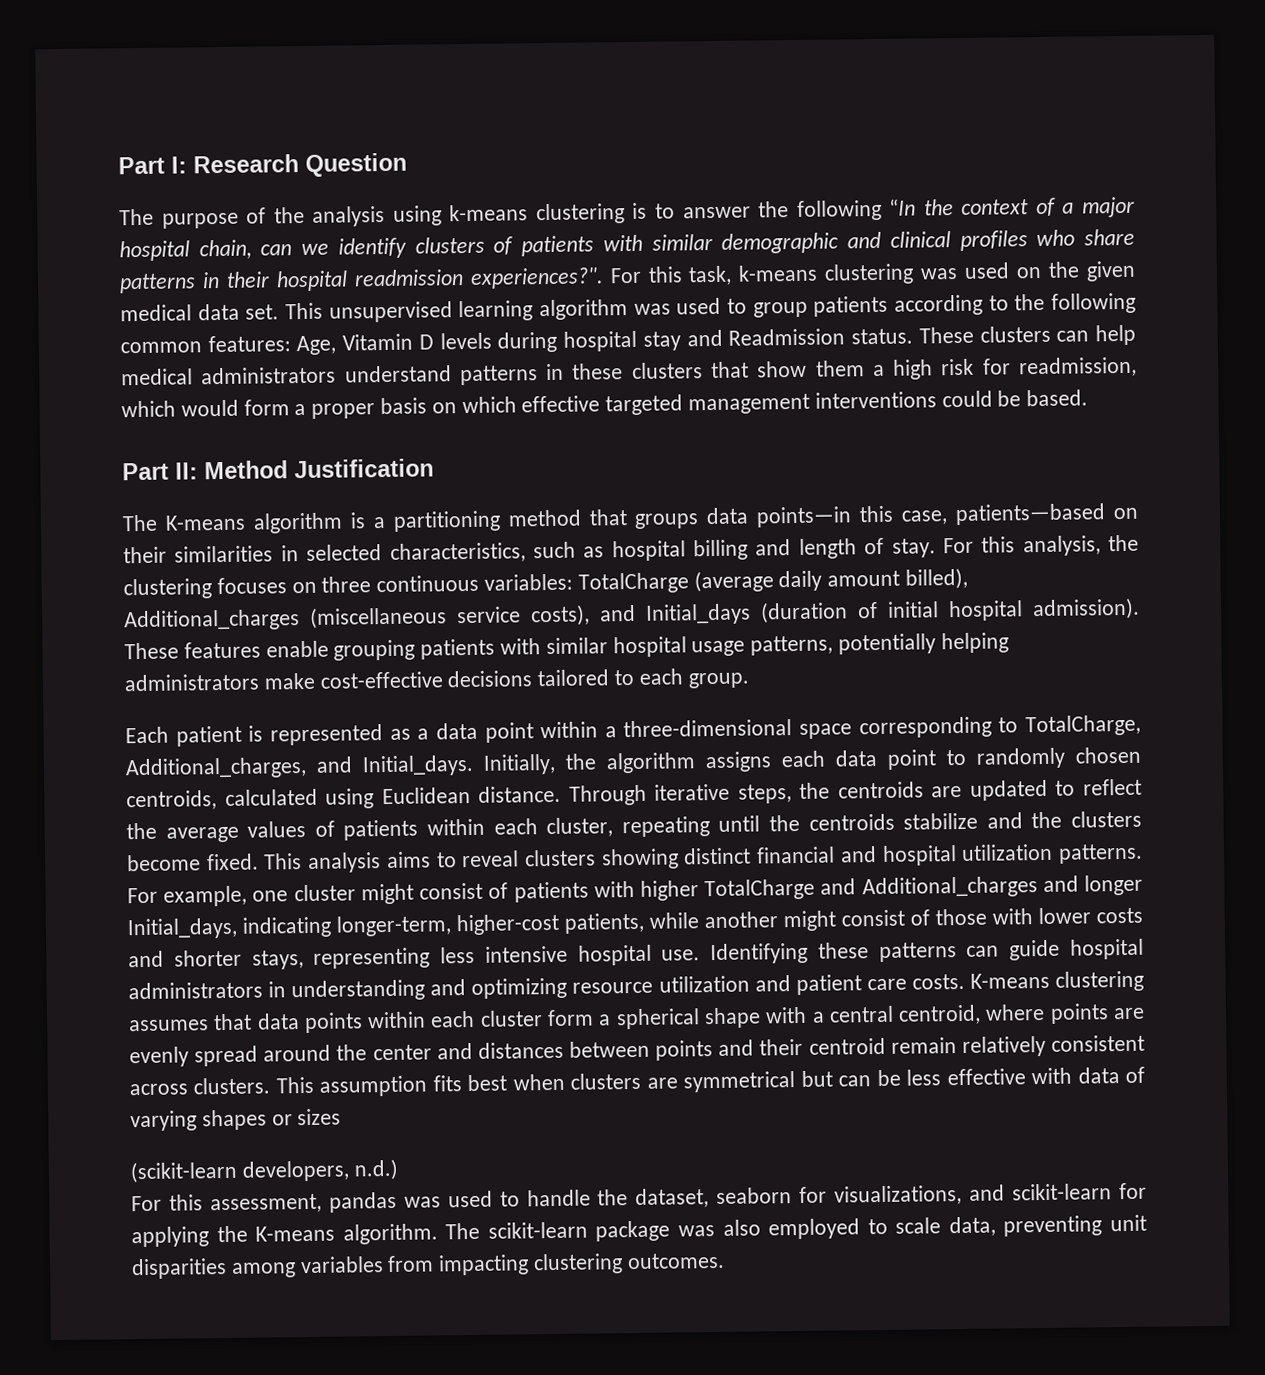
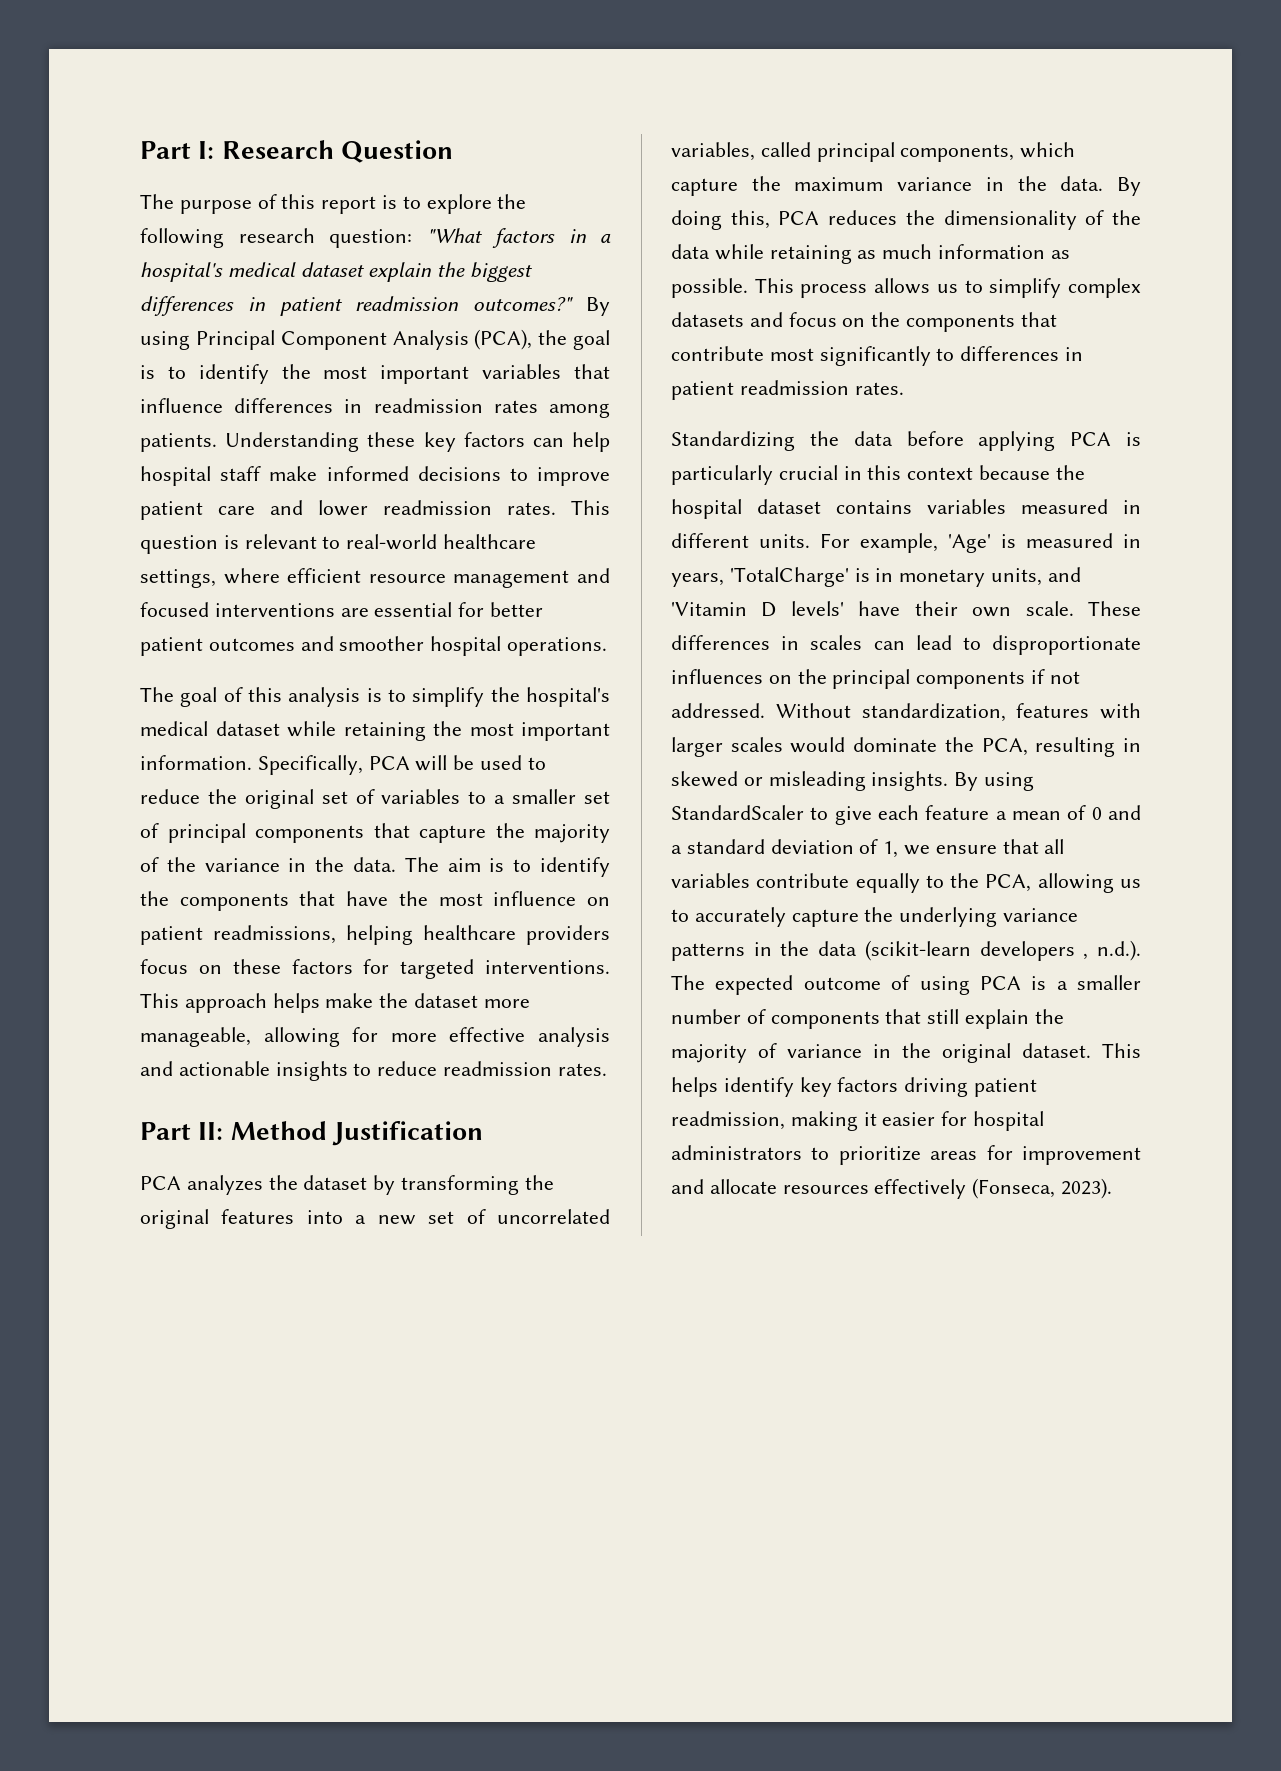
[273,196,1135,227] [119,228,1135,262] [119,260,1136,294] [120,292,1136,323] [120,324,1137,356] [121,356,1138,386] [121,389,1089,419] [122,458,434,481] [122,503,1138,534] [123,534,1139,564] [123,567,969,600] [124,597,1140,632] [124,632,1009,661] [124,668,750,692] [125,714,1141,747] [125,746,1141,780] [126,778,1142,811] [126,810,1143,843] [127,843,1143,873] [127,874,1143,907] [127,907,1143,940] [128,938,1144,970] [128,970,1144,1002] [129,1003,1145,1034] [129,1034,1145,1068] [129,1066,1145,1097] [130,1108,342,1132] [130,1158,398,1184] [131,1182,1147,1214] [131,1214,1147,1248] [131,1252,725,1280] the analysis using k-means clustering is to answer the following “In the context of a major hospital chain, can we identify clusters of patients with similar demographic and clinical profiles who share patterns in their hospital readmission experiences?". For this task, k-means clustering was used on the given medical data set. This unsupervised learning algorithm was used to group patients according to the following common features: Age, Vitamin D levels during hospital stay and Readmission status. These clusters can help medical administrators understand patterns in these clusters that show them a high risk for readmission, which would form a proper basis on which effective targeted management interventions could be based. // Part II: Method Justification // The K-means algorithm is a partitioning method that groups data points—in this case, patients—based on their similarities in selected characteristics, such as hospital billing and length of stay. For this analysis, the clustering focuses on three continuous variables: TotalCharge (average daily amount billed), Additional_charges (miscellaneous service costs), and Initial_days (duration of initial hospital admission). These features enable grouping patients with similar hospital usage patterns, potentially helping administrators make cost-effective decisions tailored to each group. // Each patient is represented as a data point within a three-dimensional space corresponding to TotalCharge, Additional_charges, and Initial_days. Initially, the algorithm assigns each data point to randomly chosen centroids, calculated using Euclidean distance. Through iterative steps, the centroids are updated to reflect the average values of patients within each cluster, repeating until the centroids stabilize and the clusters become fixed. This analysis aims to reveal clusters showing distinct financial and hospital utilization patterns. For example, one cluster might consist of patients with higher TotalCharge and Additional_charges and longer Initial_days, indicating longer-term, higher-cost patients, while another might consist of those with lower costs and shorter stays, representing less intensive hospital use. Identifying these patterns can guide hospital administrators in understanding and optimizing resource utilization and patient care costs. K-means clustering assumes that data points within each cluster form a spherical shape with a central centroid, where points are evenly spread around the center and distances between points and their centroid remain relatively consistent across clusters. This assumption fits best when clusters are symmetrical but can be less effective with data of varying shapes or sizes // (scikit-learn developers, n.d.) // For this assessment, pandas was used to handle the dataset, seaborn for visualizations, and scikit-learn for applying the K-means algorithm. The scikit-learn package was also employed to scale data, preventing unit disparities among variables from impacting clustering outcomes. -> [281,194,527,214] [140,228,611,248] [140,262,533,282] [140,296,610,316] [140,329,610,350] [140,364,610,384] [140,398,610,418] [140,432,610,452] [140,466,610,486] [140,500,610,520] [140,534,537,554] [140,568,610,588] [140,602,544,617] [140,636,608,656] [140,687,610,707] [140,721,610,741] [140,755,546,775] [140,789,611,809] [140,823,610,843] [140,857,610,877] [140,891,610,911] [140,925,610,945] [140,959,610,979] [140,993,530,1013] [140,1027,610,1047] [140,1061,607,1081] [140,1121,483,1146] [140,1175,554,1195] [140,1209,611,1229] [671,142,1076,162] [671,176,1141,196] [671,210,1141,230] [671,244,1070,264] [671,278,1141,298] [671,312,1057,332] [671,346,1084,366] [671,380,904,400] [671,431,1141,451] [671,465,1085,485] [671,499,1141,519] [671,533,1141,553] [671,567,1081,587] [671,601,1141,617] [671,635,1141,655] [671,669,1080,689] [671,703,1141,722] [671,737,1141,757] [671,771,1035,791] [671,805,1141,825] [671,839,1065,858] [671,873,1141,893] [671,907,1079,927] [671,940,1141,961] [671,975,1141,995] [671,1009,1064,1029] [671,1043,1141,1063] [671,1077,1038,1097] [671,1111,1045,1131] [671,1145,1141,1165] [671,1178,1113,1199] this report is to explore the following research question: "What factors in a hospital's medical dataset explain the biggest differences in patient readmission outcomes?" By using Principal Component Analysis (PCA), the goal is to identify the most important variables that influence differences in readmission rates among patients. Understanding these key factors can help hospital staff make informed decisions to improve patient care and lower readmission rates. This question is relevant to real-world healthcare settings, where efficient resource management and focused interventions are essential for better patient outcomes and smoother hospital operations. // The goal of this analysis is to simplify the hospital's medical dataset while retaining the most important information. Specifically, PCA will be used to reduce the original set of variables to a smaller set of principal components that capture the majority of the variance in the data. The aim is to identify the components that have the most influence on patient readmissions, helping healthcare providers focus on these factors for targeted interventions. This approach helps make the dataset more manageable, allowing for more effective analysis and actionable insights to reduce readmission rates. // Part II: Method Justification // PCA analyzes the dataset by transforming the original features into a new set of uncorrelated variables, called principal components, which capture the maximum variance in the data. By doing this, PCA reduces the dimensionality of the data while retaining as much information as possible. This process allows us to simplify complex datasets and focus on the components that contribute most significantly to differences in patient readmission rates. // Standardizing the data before applying PCA is particularly crucial in this context because the hospital dataset contains variables measured in different units. For example, 'Age' is measured in years, 'TotalCharge' is in monetary units, and 'Vitamin D levels' have their own scale. These differences in scales can lead to disproportionate influences on the principal components if not addressed. Without standardization, features with larger scales would dominate the PCA, resulting in skewed or misleading insights. By using StandardScaler to give each feature a mean of 0 and a standard deviation of 1, we ensure that all variables contribute equally to the PCA, allowing us to accurately capture the underlying variance patterns in the data (scikit-learn developers , n.d.). The expected outcome of using PCA is a smaller number of components that still explain the majority of variance in the original dataset. This helps identify key factors driving patient readmission, making it easier for hospital administrators to prioritize areas for improvement and allocate resources effectively (Fonseca, 2023).

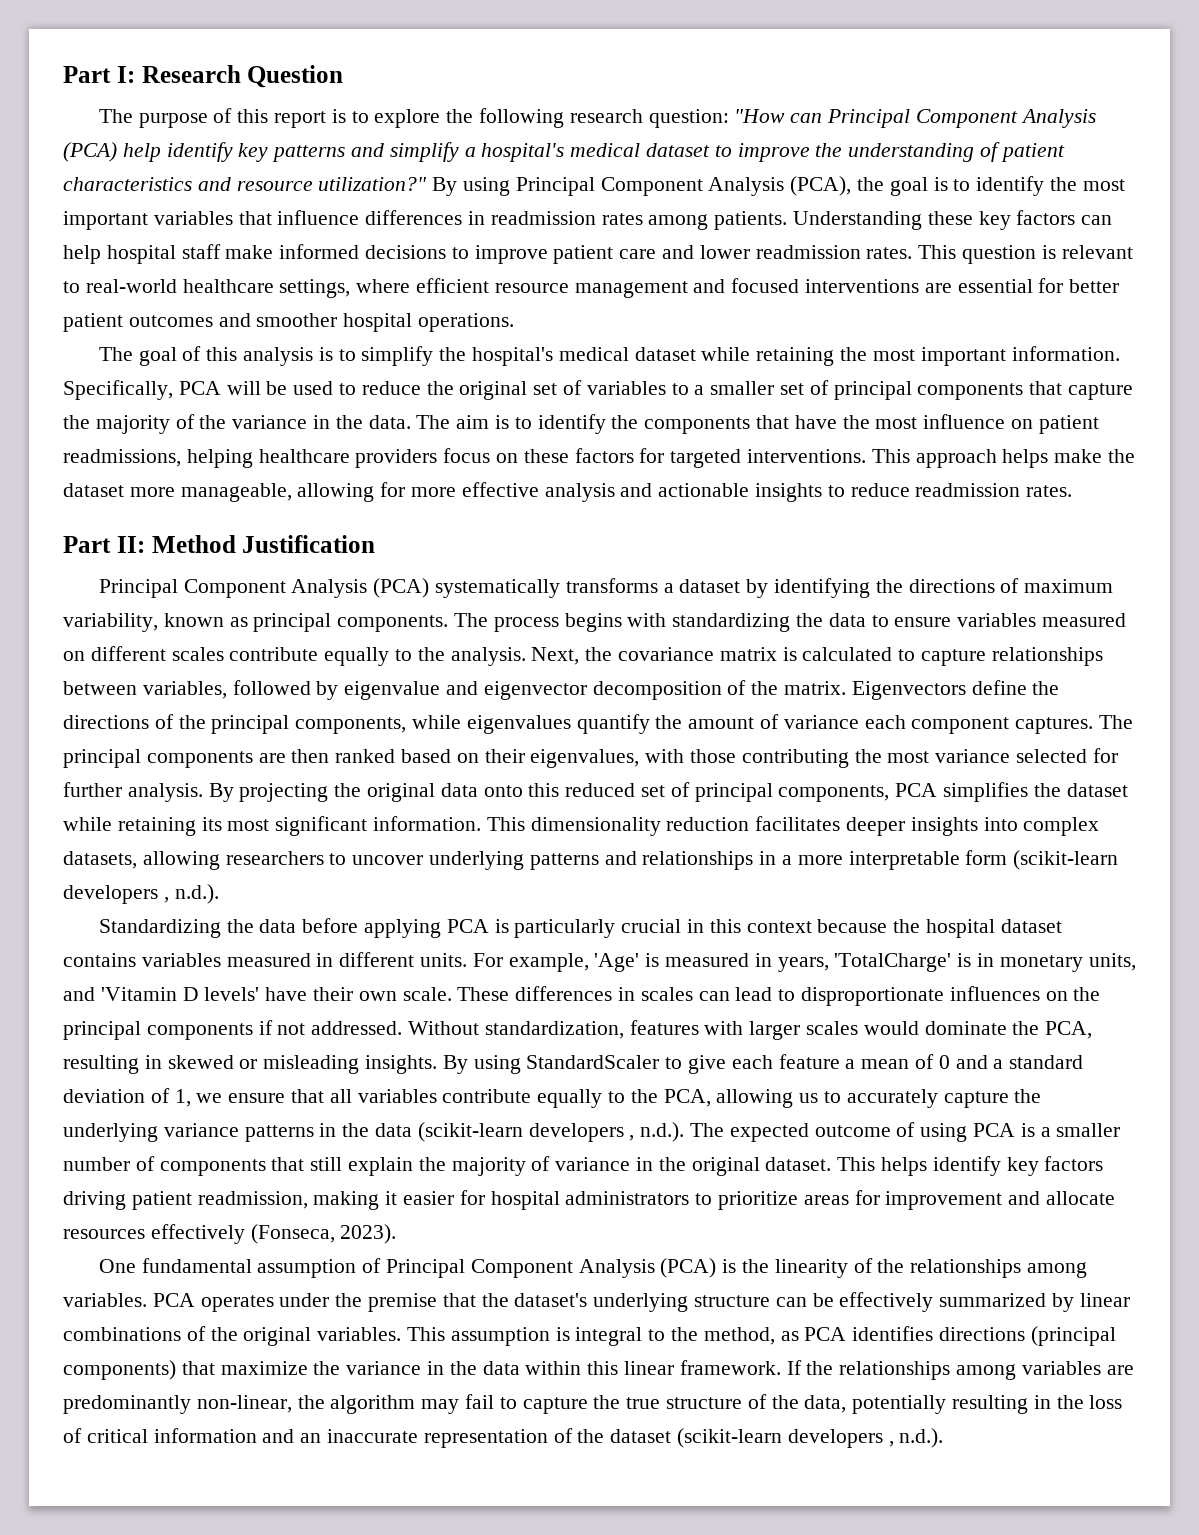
[426,228,611,248] [140,262,533,282] [140,296,574,316] "What factors in a hospital's medical dataset explain the biggest differences in patient readmission outcomes?" -> [734,109,1096,128] [63,142,1065,162] [63,177,428,191] "How can Principal Component Analysis (PCA) help identify key patterns and simplify a hospital's medical dataset to improve the understanding of patient characteristics and resource utilization?"
[140,1175,554,1195] [140,1209,611,1229] [671,142,1076,162] [671,176,1141,196] [671,210,1141,230] [671,244,1070,264] [671,278,1141,298] [671,312,1057,332] [671,346,1084,366] [671,380,904,400] PCA analyzes the dataset by transforming the original features into a new set of uncorrelated variables, called principal components, which capture the maximum variance in the data. By doing this, PCA reduces the dimensionality of the data while retaining as much information as possible. This process allows us to simplify complex datasets and focus on the components that contribute most significantly to differences in patient readmission rates. -> [98,578,1114,598] [63,613,1127,632] [63,646,1103,666] [63,680,1060,700] [63,714,1134,734] [63,748,1118,768] [63,782,1128,802] [63,816,1100,836] [63,850,1119,870] [63,884,219,904] Principal Component Analysis (PCA) systematically transforms a dataset by identifying the directions of maximum variability, known as principal components. The process begins with standardizing the data to ensure variables measured on different scales contribute equally to the analysis. Next, the covariance matrix is calculated to capture relationships between variables, followed by eigenvalue and eigenvector decomposition of the matrix. Eigenvectors define the directions of the principal components, while eigenvalues quantify the amount of variance each component captures. The principal components are then ranked based on their eigenvalues, with those contributing the most variance selected for further analysis. By projecting the original data onto this reduced set of principal components, PCA simplifies the dataset while retaining its most significant information. This dimensionality reduction facilitates deeper insights into complex datasets, allowing researchers to uncover underlying patterns and relationships in a more interpretable form (scikit-learn developers , n.d.).
(1113, 1188) none -> [98,1258,1088,1278] [63,1292,1130,1312] [63,1326,1116,1346] [63,1360,1134,1380] [63,1394,1123,1414] [63,1428,944,1448] // One fundamental assumption of Principal Component Analysis (PCA) is the linearity of the relationships among variables. PCA operates under the premise that the dataset's underlying structure can be effectively summarized by linear combinations of the original variables. This assumption is integral to the method, as PCA identifies directions (principal components) that maximize the variance in the data within this linear framework. If the relationships among variables are predominantly non-linear, the algorithm may fail to capture the true structure of the data, potentially resulting in the loss of critical information and an inaccurate representation of the dataset (scikit-learn developers , n.d.).

